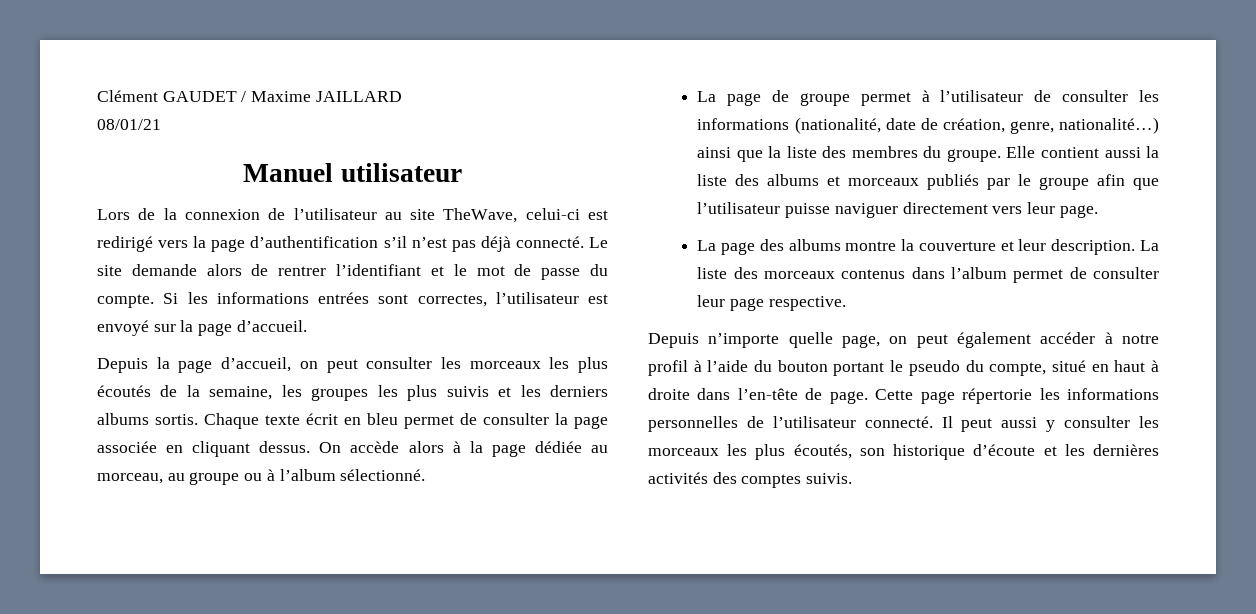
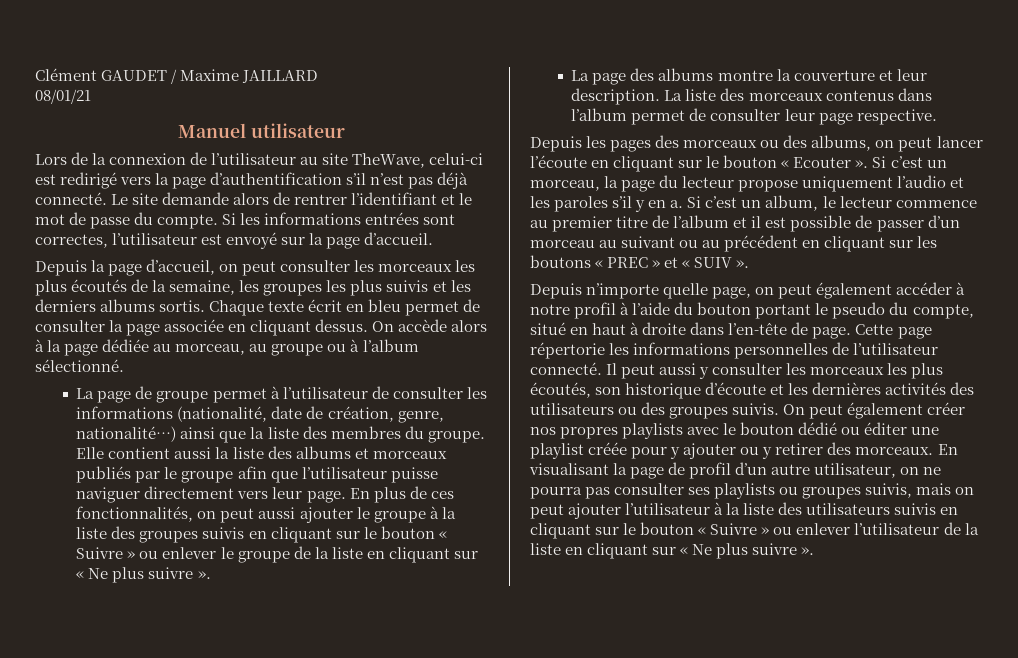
(1098, 211) none -> [349,486,454,503] [76,506,456,523] [76,526,447,543] [76,546,478,563] [76,567,211,583] En plus de ces fonctionnalités, on peut aussi ajouter le groupe à la liste des groupes suivis en cliquant sur le bouton « Suivre » ou enlever le groupe de la liste en cliquant sur « Ne plus suivre ».
(846, 303) none -> [530,135,983,152] [530,155,947,172] [530,175,965,192] [530,195,977,212] [530,215,960,232] [530,235,938,252] [530,255,750,268] // Depuis les pages des morceaux ou des albums, on peut lancer l’écoute en cliquant sur le bouton « Ecouter ». Si c’est un morceau, la page du lecteur propose uniquement l’audio et les paroles s’il y en a. Si c’est un album, le lecteur commence au premier titre de l’album et il est possible de passer d’un morceau au suivant ou au précédent en cliquant sur les boutons « PREC » et « SUIV ».
[741,473,853,488] comptes suivis. -> [530,402,966,419] [530,422,940,439] [530,442,958,459] [529,462,942,479] [530,483,975,499] [530,502,959,519] [530,522,979,539] [530,543,815,559] utilisateurs ou des groupes suivis. On peut également créer nos propres playlists avec le bouton dédié ou éditer une playlist créée pour y ajouter ou y retirer des morceaux. En visualisant la page de profil d’un autre utilisateur, on ne pourra pas consulter ses playlists ou groupes suivis, mais on peut ajouter l’utilisateur à la liste des utilisateurs suivis en cliquant sur le bouton « Suivre » ou enlever l’utilisateur de la liste en cliquant sur « Ne plus suivre ».

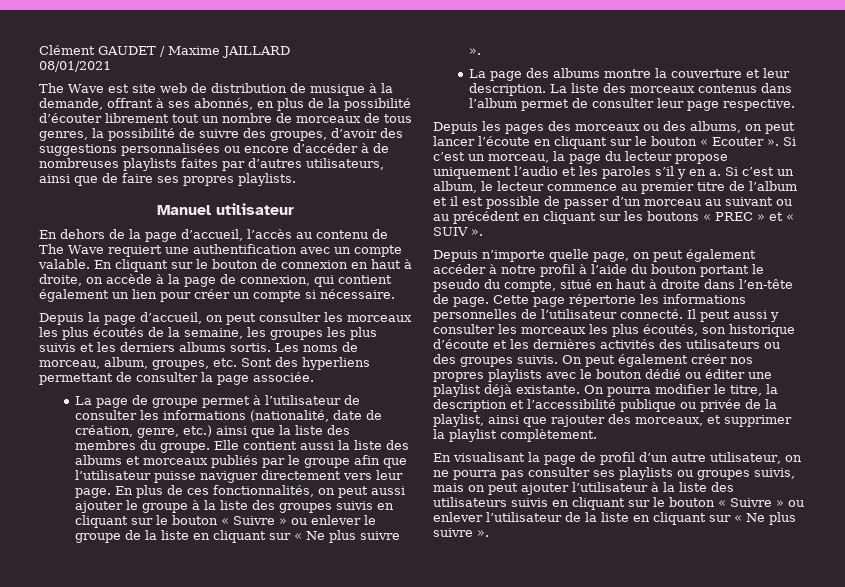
[35,89,91,104] [178,123,345,138] [35,152,484,168] [35,172,469,189] [35,192,473,205] [35,212,456,229] [35,232,434,249] 08/01/21 // Manuel utilisateur // Lors de la connexion de l’utilisateur au site TheWave, celui-ci est redirigé vers la page d’authentification s’il n’est pas déjà connecté. Le site demande alors de rentrer l’identifiant et le mot de passe du compte. Si les informations entrées sont correctes, l’utilisateur est envoyé sur la page d’accueil. -> [39,61,111,72] [39,83,393,96] [39,98,411,111] [39,113,412,123] [39,128,403,141] [39,143,389,156] [39,158,384,171] [39,173,296,186] [157,203,294,215] [39,229,388,242] [39,244,402,257] [38,259,412,272] [39,274,392,287] [39,289,395,302] 08/01/2021 // The Wave est site web de distribution de musique à la demande, offrant à ses abonnés, en plus de la possibilité d’écouter librement tout un nombre de morceaux de tous genres, la possibilité de suivre des groupes, d’avoir des suggestions personnalisées ou encore d’accéder à de nombreuses playlists faites par d’autres utilisateurs, ainsi que de faire ses propres playlists. // Manuel utilisateur // En dehors de la page d’accueil, l’accès au contenu de The Wave requiert une authentification avec un compte valable. En cliquant sur le bouton de connexion en haut à droite, on accède à la page de connexion, qui contient également un lien pour créer un compte si nécessaire.
[209,299,481,316] [35,319,488,336] [35,339,419,356] [35,359,124,372] Chaque texte écrit en bleu permet de consulter la page associée en cliquant dessus. On accède alors à la page dédiée au morceau, au groupe ou à l’album sélectionné. -> [275,342,358,352] [39,357,370,370] [39,372,314,385] Les noms de morceau, album, groupes, etc. Sont des hyperliens permettant de consulter la page associée.
[76,426,177,442] nationalité…) -> [182,425,212,437] etc.)
[588,442,934,459] créée pour y ajouter ou y retirer des morceaux. -> [484,384,778,397] [433,399,777,412] [433,414,792,427] [433,429,597,442] déjà existante. On pourra modifier le titre, la description et l’accessibilité publique ou privée de la playlist, ainsi que rajouter des morceaux, et supprimer la playlist complètement. //

